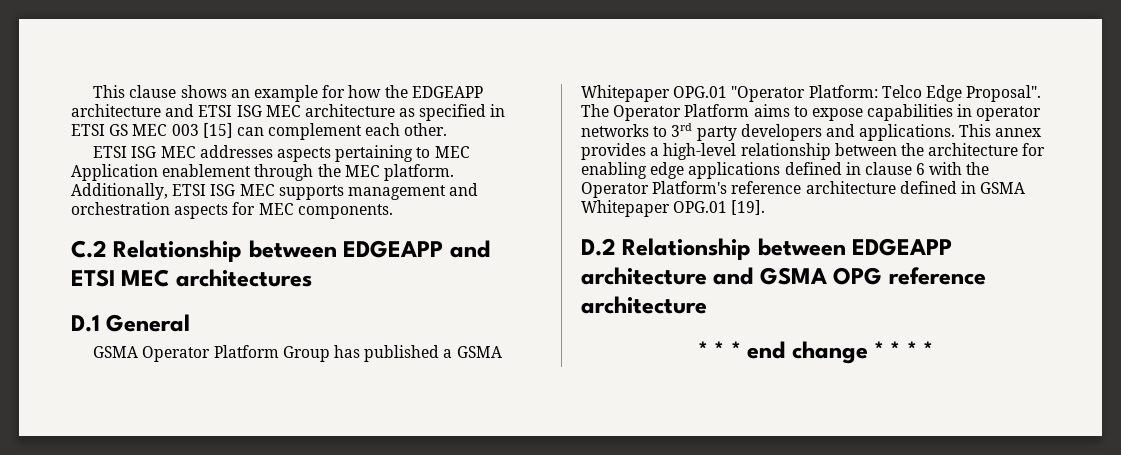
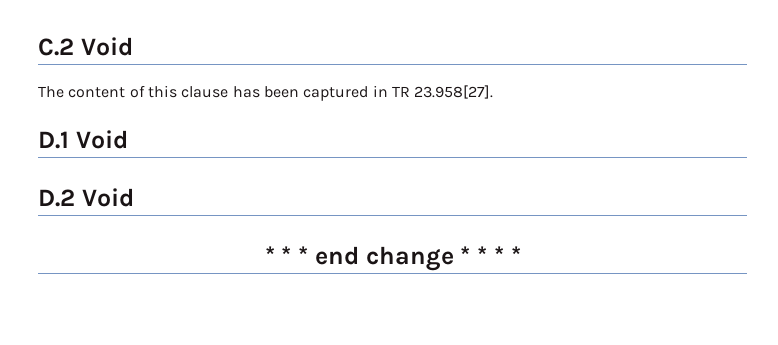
[93,85,483,102] [71,104,506,121] [71,123,448,140] [93,145,470,162] [71,164,454,181] [71,183,479,200] [71,202,393,219] [71,240,490,262] [71,269,312,287] [71,314,191,332] [93,345,502,362] [581,85,1042,102] [581,104,1042,121] [581,123,1042,141] [581,143,1046,160] [581,162,990,179] [581,181,1026,198] [581,200,766,217] [581,238,953,260] [581,267,986,285] [581,296,707,314] This clause shows an example for how the EDGEAPP architecture and ETSI ISG MEC architecture as specified in ETSI GS MEC 003 [15] can complement each other. // ETSI ISG MEC addresses aspects pertaining to MEC Application enablement through the MEC platform. Additionally, ETSI ISG MEC supports management and orchestration aspects for MEC components. // C.2 Relationship between EDGEAPP and ETSI MEC architectures // D.1 General // GSMA Operator Platform Group has published a GSMA Whitepaper OPG.01 "Operator Platform: Telco Edge Proposal". The Operator Platform aims to expose capabilities in operator networks to 3rd party developers and applications. This annex provides a high-level relationship between the architecture for enabling edge applications defined in clause 6 with the Operator Platform's reference architecture defined in GSMA Whitepaper OPG.01 [19]. // D.2 Relationship between EDGEAPP architecture and GSMA OPG reference architecture -> [38,37,133,56] [38,85,494,101] [38,130,128,149] [38,188,134,207] C.2 Void // The content of this clause has been captured in TR 23.958[27]. // D.1 Void // D.2 Void

